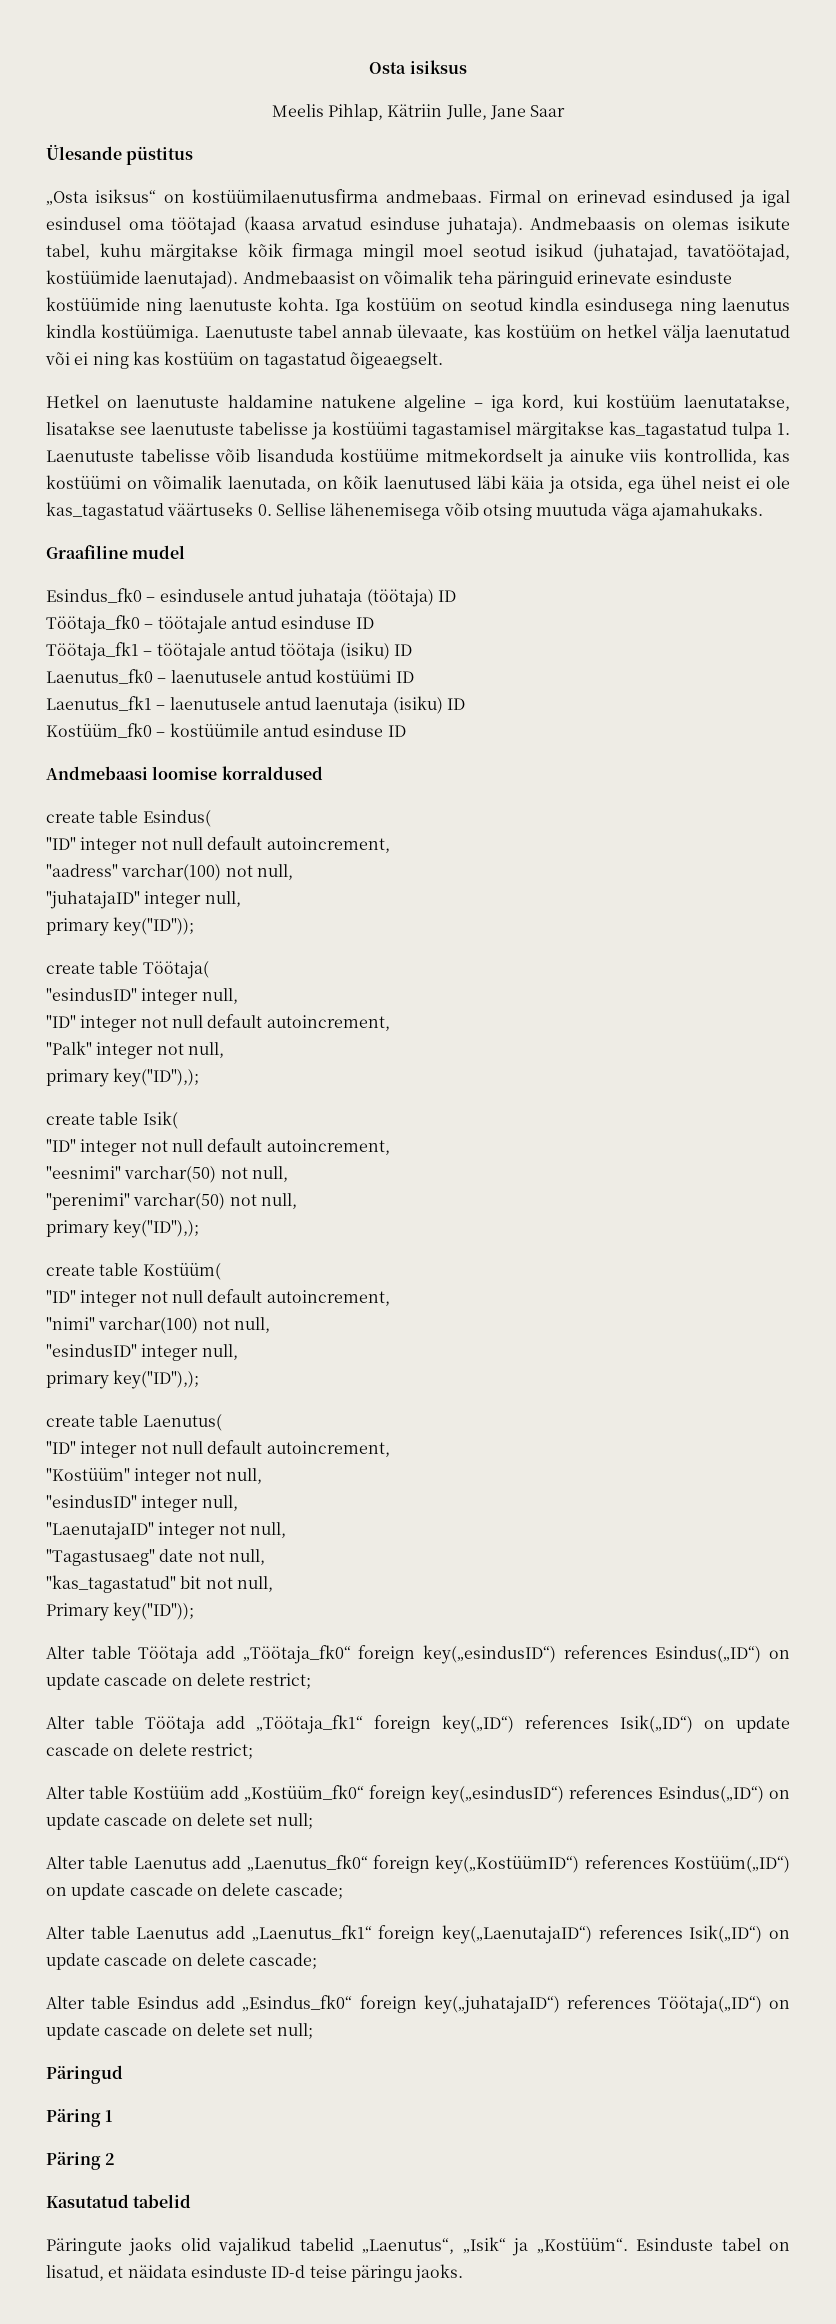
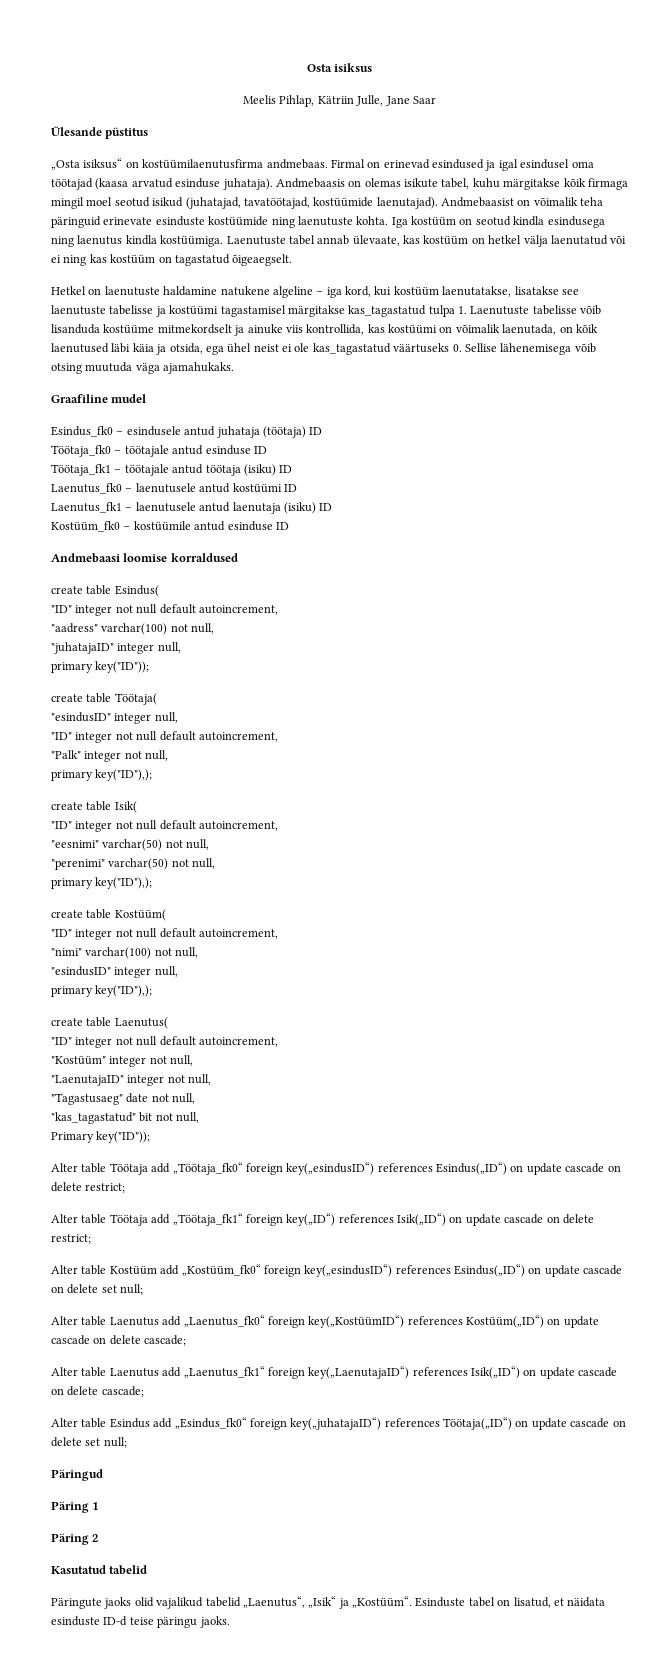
[46,1495,238,1512] // "esindusID" integer null, -> (194, 1060) none

